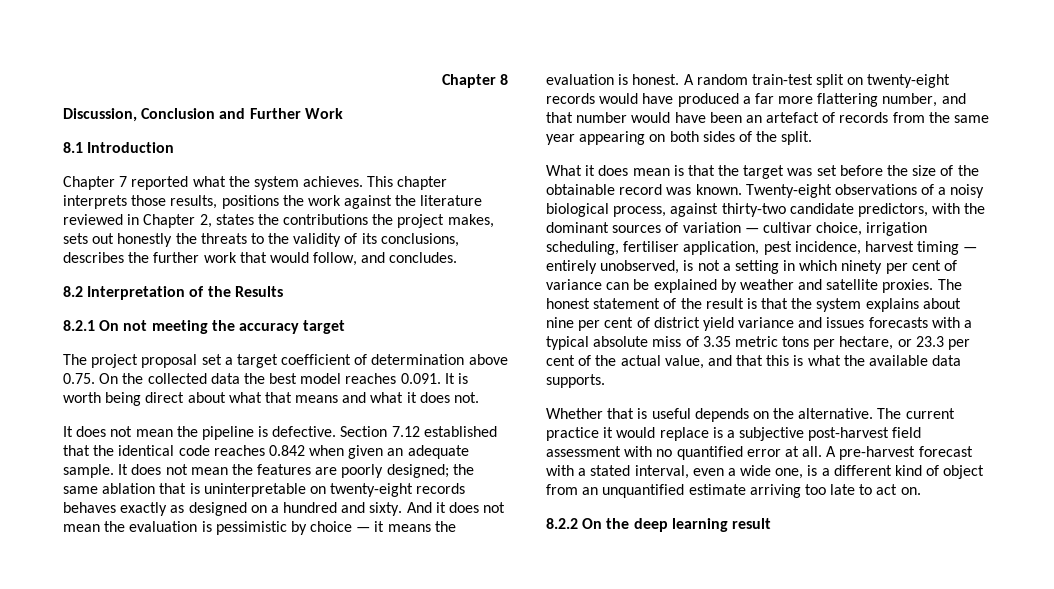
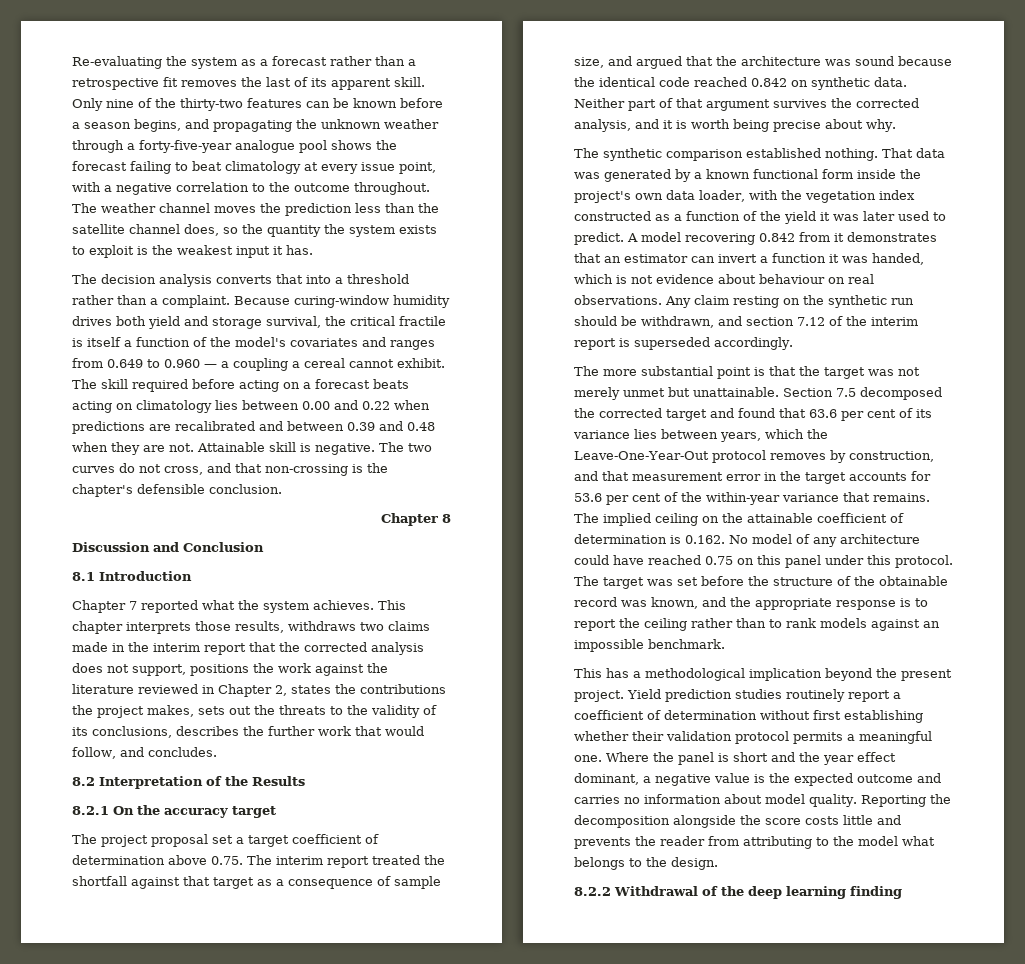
(441, 81) none -> [72,56,416,69] [72,77,425,90] [72,98,443,111] [72,119,439,132] [72,140,397,153] [72,161,436,174] [72,182,430,195] [72,203,439,216] [72,224,437,237] [72,245,313,258] [72,274,409,287] [72,295,450,308] [72,316,446,329] [72,337,435,350] [72,358,445,371] [72,379,409,392] [72,400,430,413] [72,421,435,434] [72,442,432,455] [72,463,388,476] [72,484,282,497] Re-evaluating the system as a forecast rather than a retrospective fit removes the last of its apparent skill. Only nine of the thirty-two features can be known before a season begins, and propagating the unknown weather through a forty-five-year analogue pool shows the forecast failing to beat climatology at every issue point, with a negative correlation to the outcome throughout. The weather channel moves the prediction less than the satellite channel does, so the quantity the system exists to exploit is the weakest input it has. // The decision analysis converts that into a threshold rather than a complaint. Because curing-window humidity drives both yield and storage survival, the critical fractile is itself a function of the model's covariates and ranges from 0.649 to 0.960 — a coupling a cereal cannot exhibit. The skill required before acting on a forecast beats acting on climatology lies between 0.00 and 0.22 when predictions are recalibrated and between 0.39 and 0.48 when they are not. Attainable skill is negative. The two curves do not cross, and that non-crossing is the chapter's defensible conclusion. //
[63,108,137,122] Discussion, -> [72,542,179,552] Discussion and
[219,108,343,119] and Further Work -> (264, 547) none
(218, 202) none -> [288,621,430,631] [72,642,424,655] [72,663,186,676] withdraws two claims made in the interim report that the corrected analysis does not support,
[117,233,173,247] honestly -> (251, 710) none
[123,320,208,334] not meeting -> (134, 810) none
[99,373,469,384] [63,392,480,406] [63,426,497,440] [63,445,469,459] [63,464,474,478] [63,483,466,497] [63,502,506,516] [63,521,456,535] [546,74,951,88] [546,93,966,107] [546,112,990,123] [546,131,813,145] [546,165,670,176] On the collected data the best model reaches 0.091. It is worth being direct about what that means and what it does not. // It does not mean the pipeline is defective. Section 7.12 established that the identical code reaches 0.842 when given an adequate sample. It does not mean the features are poorly designed; the same ablation that is uninterpretable on twenty-eight records behaves exactly as designed on a hundred and sixty. And it does not mean the evaluation is pessimistic by choice — it means the evaluation is honest. A random train-test split on twenty-eight records would have produced a far more flattering number, and that number would have been an artefact of records from the same year appearing on both sides of the split. // What it does mean -> [247,855,445,868] [72,876,441,889] [574,56,952,69] [574,77,907,90] [574,98,919,111] [574,119,896,132] [574,148,945,161] [574,169,921,182] [574,190,915,203] [574,211,946,224] [574,232,937,245] [574,253,924,265] [574,274,874,284] [574,295,914,308] [574,316,918,328] [574,337,793,350] [574,366,751,379] The interim report treated the shortfall against that target as a consequence of sample size, and argued that the architecture was sound because the identical code reached 0.842 on synthetic data. Neither part of that argument survives the corrected analysis, and it is worth being precise about why. // The synthetic comparison established nothing. That data was generated by a known functional form inside the project's own data loader, with the vegetation index constructed as a function of the yield it was later used to predict. A model recovering 0.842 from it demonstrates that an estimator can invert a function it was handed, which is not evidence about behaviour on real observations. Any claim resting on the synthetic run should be withdrawn, and section 7.12 of the interim report is superseded accordingly. // The more substantial point
(813, 172) none -> [898,367,920,376] [574,387,942,400] [574,408,932,421] [573,429,828,442] [574,450,934,463] [574,471,931,484] [574,492,930,505] [574,513,904,526] [574,534,920,547] [574,555,953,568] [574,576,673,589] not merely unmet but unattainable. Section 7.5 decomposed the corrected target and found that 63.6 per cent of its variance lies between years, which the Leave-One-Year-Out protocol removes by construction, and that measurement error in the target accounts for 53.6 per cent of the within-year variance that remains. The implied ceiling on the attainable coefficient of determination is 0.162. No model of any architecture could have reached 0.75 on this panel under this protocol. The target was
[912,165,937,176] size -> [773,577,833,586] structure
[695,184,985,198] [546,203,986,217] [546,222,928,236] [546,241,978,255] [546,260,958,274] [546,279,962,293] [546,298,961,312] [546,317,973,331] [546,336,971,350] [546,355,962,369] [546,374,605,388] [546,408,955,422] [546,427,922,441] [546,446,973,460] [546,465,985,479] [546,484,921,498] known. Twenty-eight observations of a noisy biological process, against thirty-two candidate predictors, with the dominant sources of variation — cultivar choice, irrigation scheduling, fertiliser application, pest incidence, harvest timing — entirely unobserved, is not a setting in which ninety per cent of variance can be explained by weather and satellite proxies. The honest statement of the result is that the system explains about nine per cent of district yield variance and issues forecasts with a typical absolute miss of 3.35 metric tons per hectare, or 23.3 per cent of the actual value, and that this is what the available data supports. // Whether that is useful depends on the alternative. The current practice it would replace is a subjective post-harvest field assessment with no quantified error at all. A pre-harvest forecast with a stated interval, even a wide one, is a different kind of object from an unquantified estimate arriving too late to act on. -> [651,597,928,610] [574,618,940,631] [574,639,725,652] [574,668,952,681] [574,689,901,702] [574,710,923,723] [574,731,932,744] [574,752,896,765] [574,773,941,786] [574,794,951,807] [574,815,901,828] [574,836,935,849] [574,857,718,870] known, and the appropriate response is to report the ceiling rather than to rank models against an impossible benchmark. // This has a methodological implication beyond the present project. Yield prediction studies routinely report a coefficient of determination without first establishing whether their validation protocol permits a meaningful one. Where the panel is short and the year effect dominant, a negative value is the expected outcome and carries no information about model quality. Reporting the decomposition alongside the score costs little and prevents the reader from attributing to the model what belongs to the design.
[582,518,603,529] On -> [614,886,718,896] Withdrawal of
[731,518,771,529] result -> [850,886,902,899] finding

